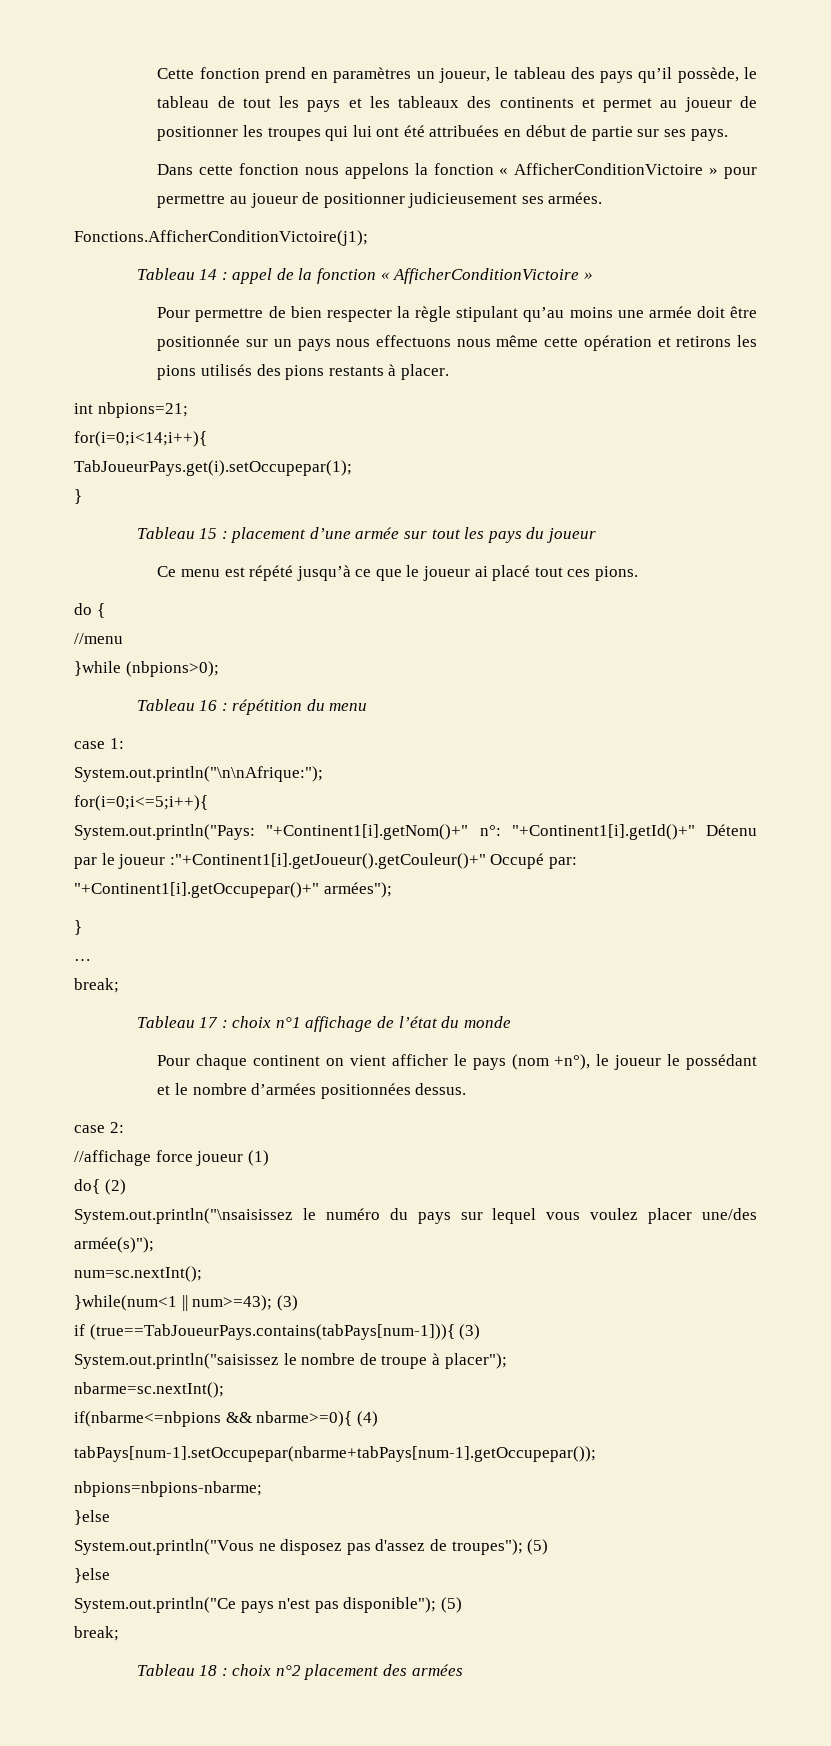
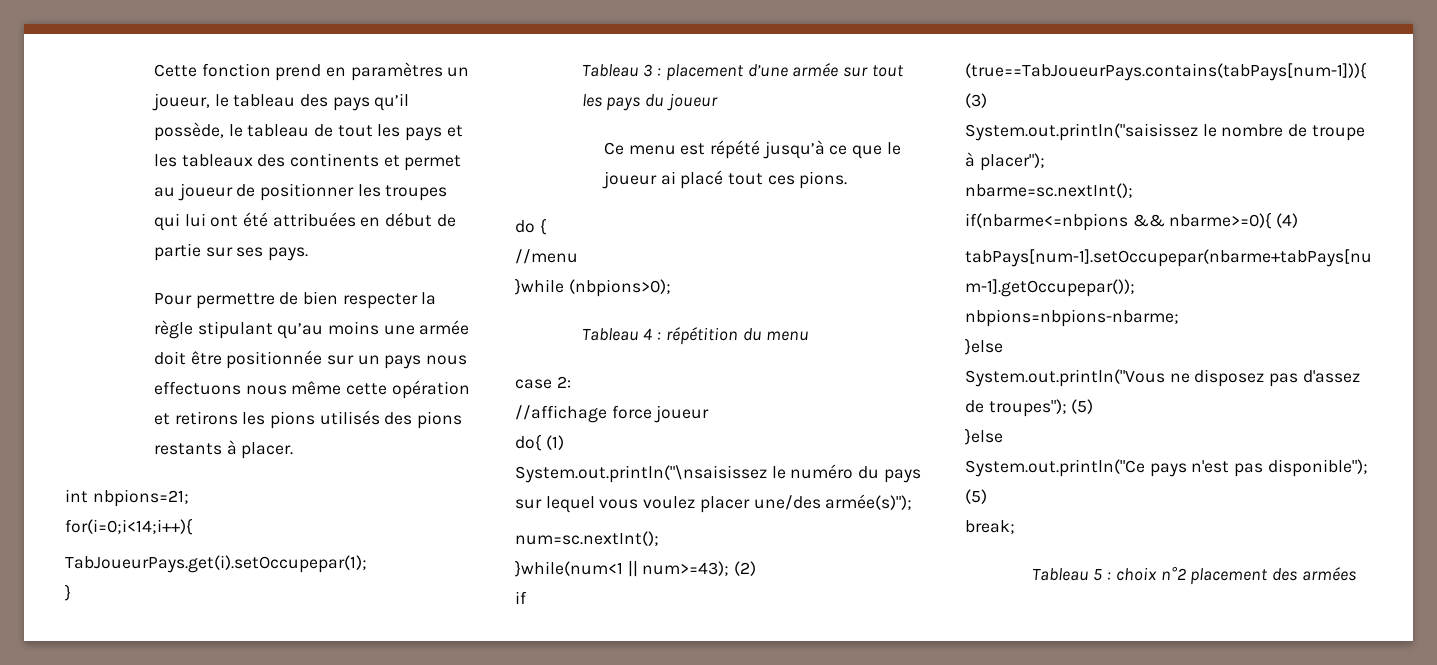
[157,163,757,179] [157,192,603,208] [74,230,368,246] [136,268,593,284] // Dans cette fonction nous appelons la fonction « AfficherConditionVictoire » pour permettre au joueur de positionner judicieusement ses armées. // Fonctions.AfficherConditionVictoire(j1); // Tableau 14 : appel de la fonction « AfficherConditionVictoire » -> (309, 254) none
[199,528,218,539] 15 -> [643,64,653,77] 3
[199,700,218,711] 16 -> [643,328,653,340] 4
[74,738,124,749] [74,766,323,782] [74,795,208,811] [74,824,757,840] [74,853,577,869] [74,882,392,898] [74,920,82,935] [74,959,91,961] [74,978,119,993] [136,1016,511,1032] [157,1054,757,1070] [157,1083,467,1099] // case 1: // System.out.println("\n\nAfrique:"); // for(i=0;i<=5;i++){ // System.out.println("Pays: "+Continent1[i].getNom()+" n°: "+Continent1[i].getId()+" Détenu par le joueur :"+Continent1[i].getJoueur().getCouleur()+" Occupé par: "+Continent1[i].getOccupepar()+" armées"); // } // … // break; // Tableau 17 : choix n°1 affichage de l’état du monde // Pour chaque continent on vient afficher le pays (nom +n°), le joueur le possédant et le nombre d’armées positionnées dessus. -> (810, 336) none
[247,1150,269,1166] (1) -> (710, 414) none
[104,1179,126,1195] (2) -> [545,435,564,450] (1)
[276,1295,298,1311] (3) -> [734,561,757,576] (2)
[199,1665,218,1676] 18 -> [1093,569,1103,581] 5

